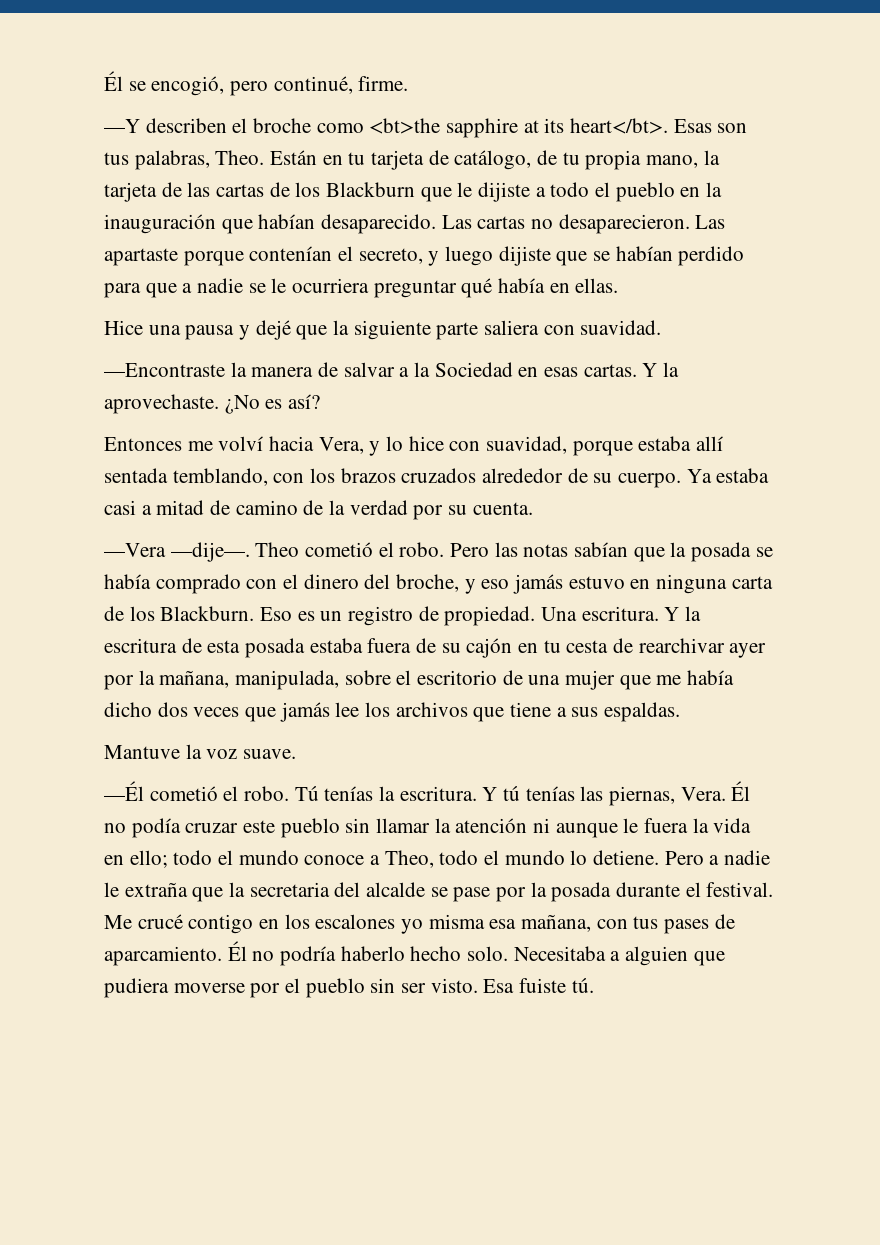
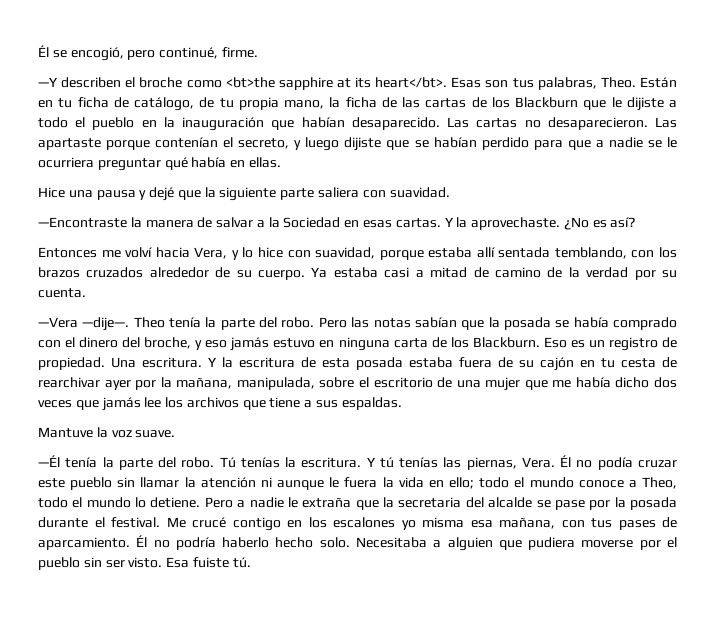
[371,150,425,170] tarjeta -> [77,97,109,108] ficha
[104,182,157,202] tarjeta -> [345,97,377,108] ficha
[305,542,394,557] cometió el -> [169,317,278,330] tenía la parte del
[149,786,239,801] cometió el -> [65,457,177,470] tenía la parte del

